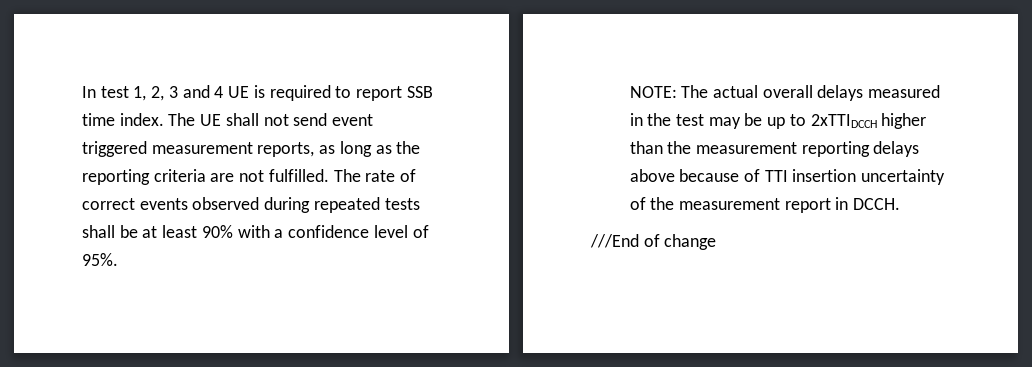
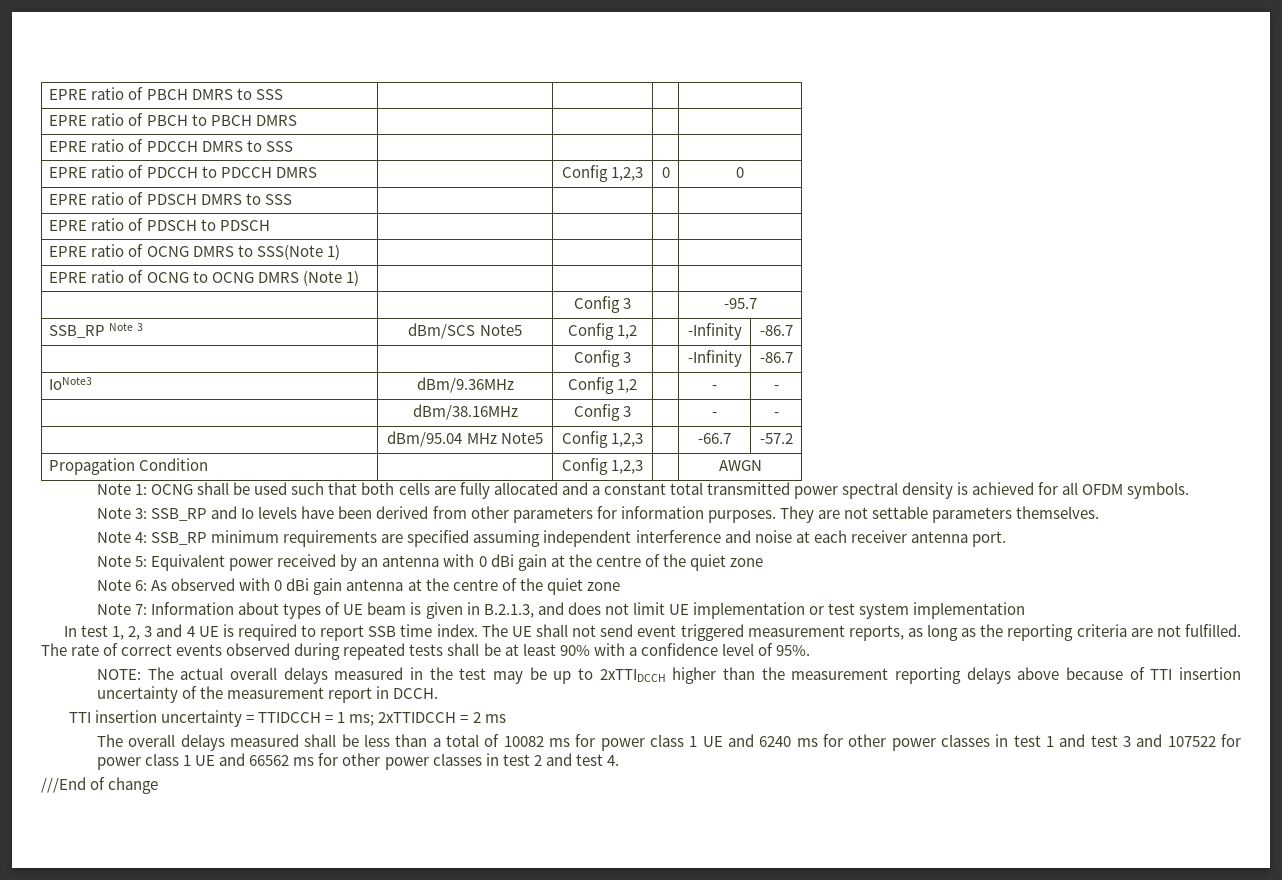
(82, 92) none -> [49,87,283,100] [49,113,297,126] [49,139,293,152] [49,165,317,178] [561,165,644,182] [661,167,670,178] [736,167,744,178] [49,192,292,205] [49,218,270,231] [49,244,340,260] [49,270,359,286] [573,296,632,313] [723,298,757,309] [49,323,144,338] [408,323,522,339] [567,323,638,340] [687,323,742,340] [759,325,793,336] [573,350,632,367] [687,350,742,367] [759,352,793,363] [49,377,93,390] [416,377,514,393] [567,377,638,394] [712,385,717,390] [773,385,779,390] [412,404,518,420] [573,404,632,421] [712,412,717,417] [773,412,779,417] [387,431,543,447] [561,431,644,448] [698,433,731,444] [759,433,793,444] [49,458,209,475] [561,458,644,475] [718,460,762,471] [97,482,1190,499] [97,506,1100,523] [97,530,1006,547] [97,554,763,571] [97,578,620,595] [97,602,1026,619] EPRE ratio of PBCH DMRS to SSS | | | | // EPRE ratio of PBCH to PBCH DMRS | | | | // EPRE ratio of PDCCH DMRS to SSS | | | | // EPRE ratio of PDCCH to PDCCH DMRS | | Config 1,2,3 | 0 | 0 // EPRE ratio of PDSCH DMRS to SSS | | | | // EPRE ratio of PDSCH to PDSCH | | | | // EPRE ratio of OCNG DMRS to SSS(Note 1) | | | | // EPRE ratio of OCNG to OCNG DMRS (Note 1) | | | | // | | Config 3 | | -95.7 // SSB_RP Note 3 | dBm/SCS Note5 | Config 1,2 | | -Infinity | -86.7 // | | Config 3 | | -Infinity | -86.7 // IoNote3 | dBm/9.36MHz | Config 1,2 | | - | - // | dBm/38.16MHz | Config 3 | | - | - // | dBm/95.04 MHz Note5 | Config 1,2,3 | | -66.7 | -57.2 // Propagation Condition | | Config 1,2,3 | | AWGN // Note 1: OCNG shall be used such that both cells are fully allocated and a constant total transmitted power spectral density is achieved for all OFDM symbols. // Note 3: SSB_RP and Io levels have been derived from other parameters for information purposes. They are not settable parameters themselves. // Note 4: SSB_RP minimum requirements are specified assuming independent interference and noise at each receiver antenna port. // Note 5: Equivalent power received by an antenna with 0 dBi gain at the centre of the quiet zone // Note 6: As observed with 0 dBi gain antenna at the centre of the quiet zone // Note 7: Information about types of UE beam is given in B.2.1.3, and does not limit UE implementation or test system implementation //
(901, 204) none -> [69,710,506,727] [97,734,1242,751] [97,753,619,770] // TTI insertion uncertainty = TTIDCCH = 1 ms; 2xTTIDCCH = 2 ms // The overall delays measured shall be less than a total of 10082 ms for power class 1 UE and 6240 ms for other power classes in test 1 and test 3 and 107522 for power class 1 UE and 66562 ms for other power classes in test 2 and test 4.

